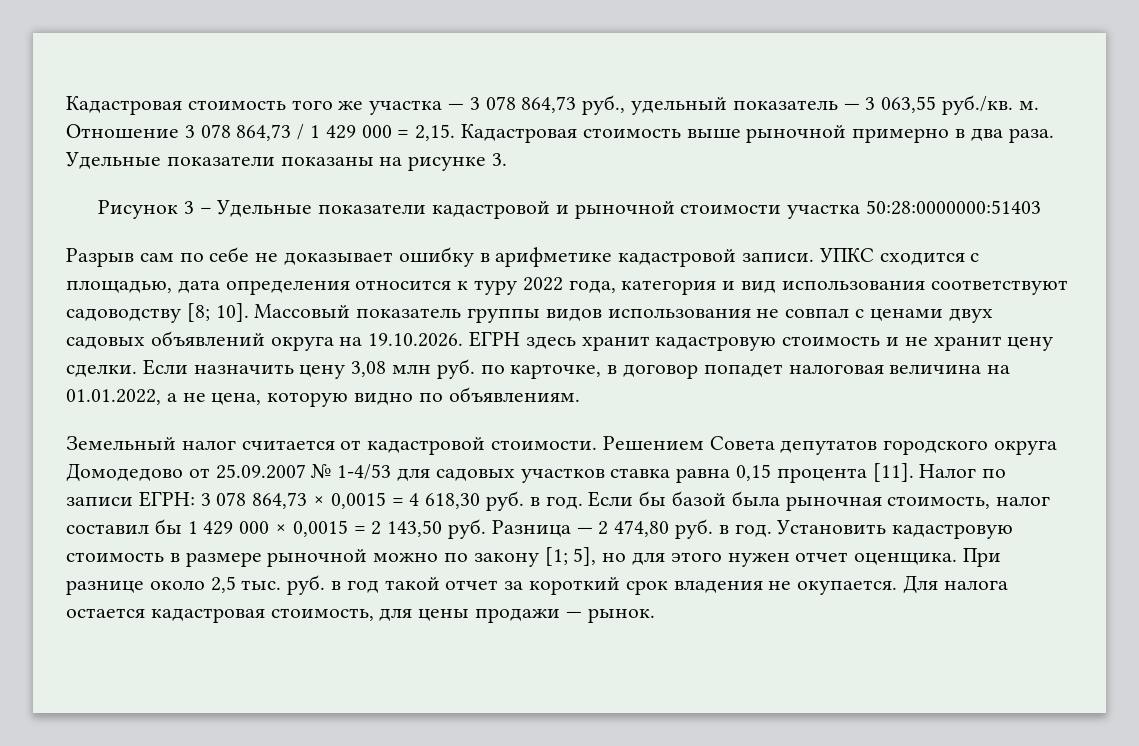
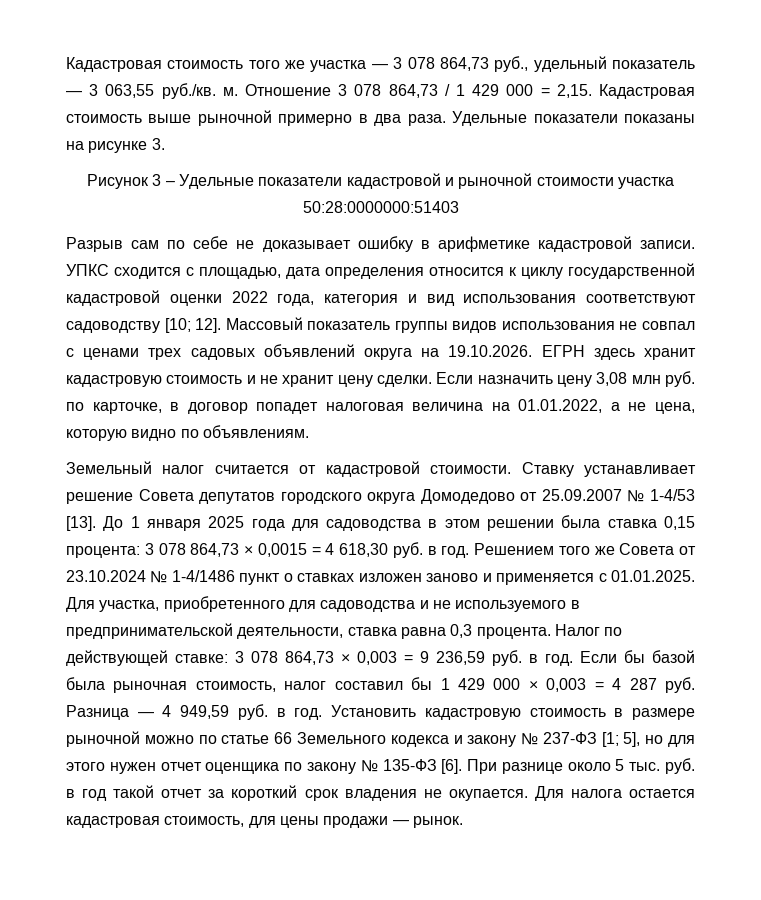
[474,280,518,295] туру -> [521,263,695,279] [66,290,222,306] циклу государственной кадастровой оценки
[186,303,249,322] [8; 10]. -> [164,318,222,333] [10; 12].
[948,308,993,323] двух -> [148,348,182,360] трех
[602,436,704,451] Решением -> [521,462,696,477] [66,492,133,504] Ставку устанавливает решение
[397,463,1007,483] [66,491,195,507] для садовых участков ставка равна 0,15 процента [11]. Налог по записи ЕГРН: -> [66,515,695,531] [66,546,140,558] [13]. До 1 января 2025 года для садоводства в этом решении была ставка 0,15 процента:
(583, 502) none -> [474,543,696,555] [66,570,695,585] [66,596,580,612] [66,623,623,639] [66,650,573,666] Решением того же Совета от 23.10.2024 № 1-4/1486 пункт о ставках изложен заново и применяется с 01.01.2025. Для участка, приобретенного для садоводства и не используемого в предпринимательской деятельности, ставка равна 0,3 процента. Налог по действующей ставке: 3 078 864,73 × 0,003 = 9 236,59 руб. в год.
[292,520,443,537] 0,0015 = 2 143,50 -> [546,678,657,692] 0,003 = 4 287
[598,520,670,537] 2 474,80 -> [162,705,230,719] 4 949,59
[473,553,539,567] закону -> [221,732,597,747] статье 66 Земельного кодекса и закону № 237-ФЗ
[854,553,958,565] оценщика. -> [205,759,463,774] оценщика по закону № 135-ФЗ [6].
[210,576,236,593] 2,5 -> [615,759,625,771] 5

